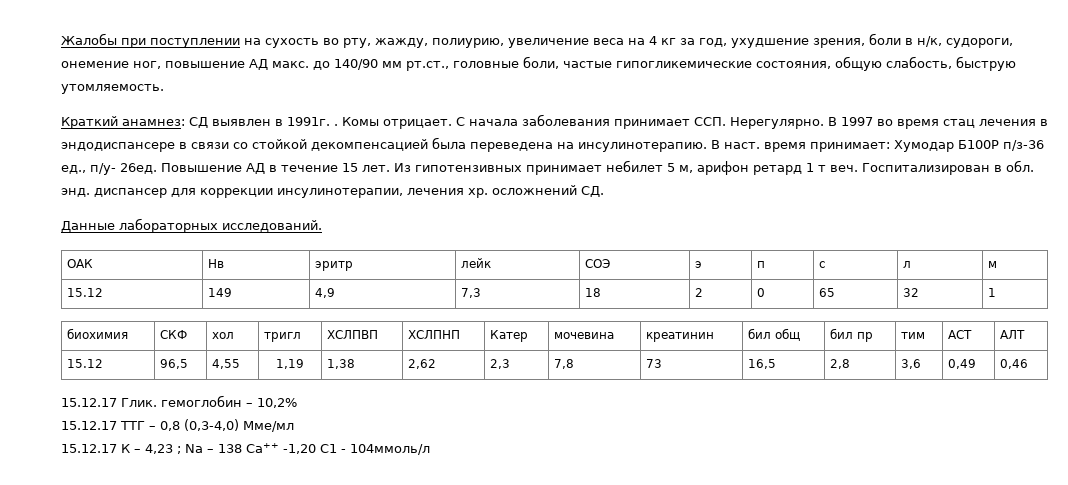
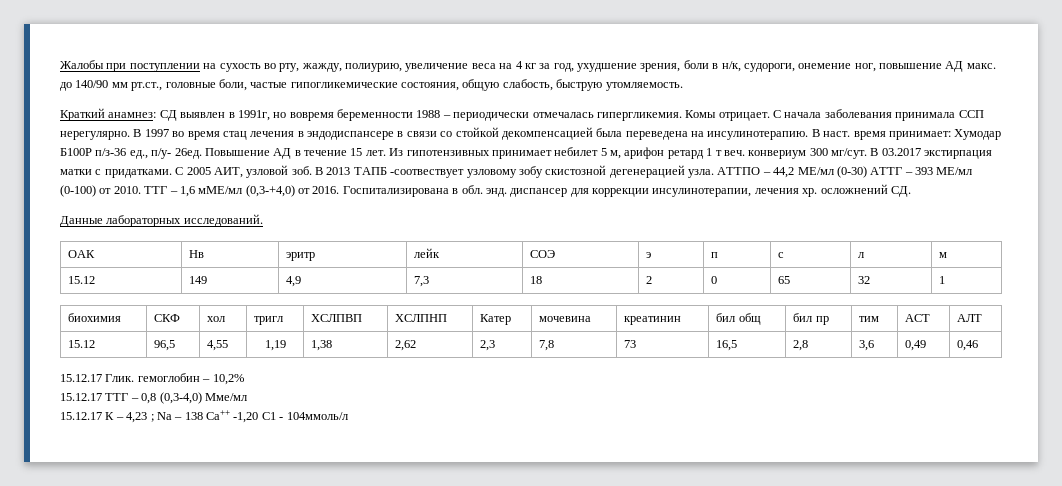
[287,117,338,126] 1991г. . -> [237,109,682,121] 1991г, но вовремя беременности 1988 – периодически отмечалась гипергликемия.
[614,117,824,129] принимает ССП. Нерегулярно. -> [895,110,984,121] [60,131,130,140] принимала ССП нерегулярно.
[862,163,990,175] Госпитализирован -> [748,148,993,159] [60,165,973,178] [60,185,449,197] конвериум 300 мг/сут. В 03.2017 экстирпация матки с придатками. С 2005 АИТ, узловой зоб. В 2013 ТАПБ -соотвествует узловому зобу скистозной дегенерацией узла. АТТПО – 44,2 МЕ/мл (0-30) АТТГ – 393 МЕ/мл (0-100) от 2010. ТТГ – 1,6 мМЕ/мл (0,3-+4,0) от 2016. Госпитализирована

